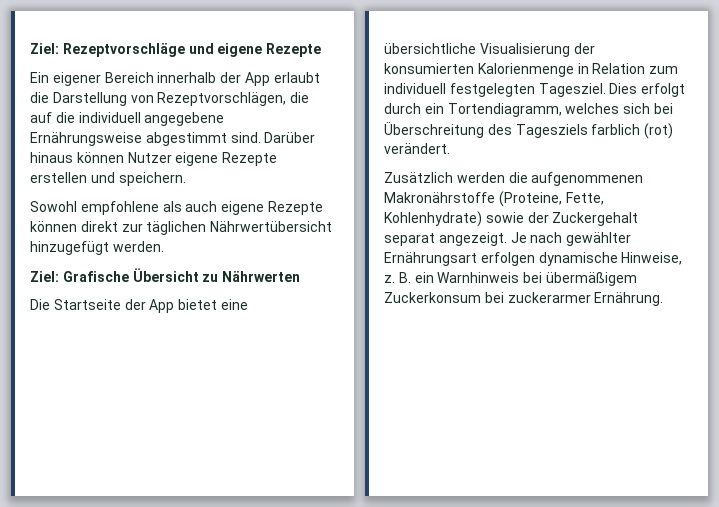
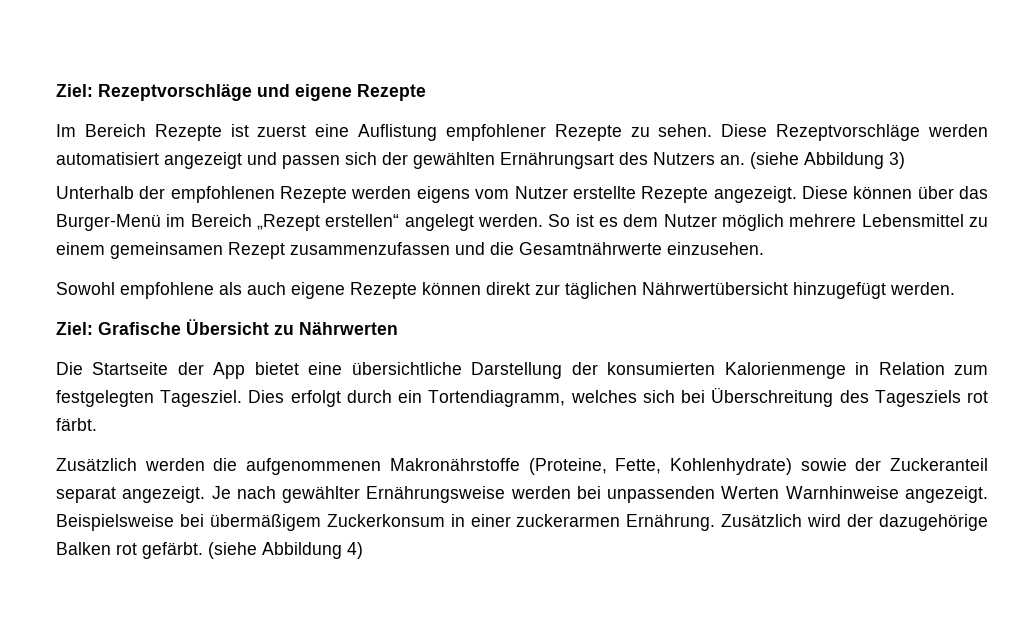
[30,72,320,86] [30,92,310,106] [30,112,225,126] [30,132,316,146] [30,152,278,166] [30,172,186,186] Ein eigener Bereich innerhalb der App erlaubt die Darstellung von Rezeptvorschlägen, die auf die individuell angegebene Ernährungsweise abgestimmt sind. Darüber hinaus können Nutzer eigene Rezepte erstellen und speichern. -> [56,124,988,141] [56,152,905,169] [56,186,989,203] [56,214,989,231] [56,242,764,259] Im Bereich Rezepte ist zuerst eine Auflistung empfohlener Rezepte zu sehen. Diese Rezeptvorschläge werden automatisiert angezeigt und passen sich der gewählten Ernährungsart des Nutzers an. (siehe Abbildung 3) // Unterhalb der empfohlenen Rezepte werden eigens vom Nutzer erstellte Rezepte angezeigt. Diese können über das Burger-Menü im Bereich „Rezept erstellen“ angelegt werden. So ist es dem Nutzer möglich mehrere Lebensmittel zu einem gemeinsamen Rezept zusammenzufassen und die Gesamtnährwerte einzusehen.
[479,43,570,57] Visualisierung -> [471,362,563,379] Darstellung
[384,83,446,94] individuell -> (988, 370) none
[591,123,674,139] [384,143,450,154] farblich (rot) verändert. -> [967,391,989,403] [56,418,97,431] rot färbt.
[552,212,639,226] Zuckergehalt -> [890,458,989,471] Zuckeranteil
[384,252,683,266] [384,272,637,286] [384,292,664,306] Ernährungsart erfolgen dynamische Hinweise, z. B. ein Warnhinweis bei übermäßigem Zuckerkonsum bei zuckerarmer Ernährung. -> [366,486,988,503] [56,514,988,531] [56,542,363,559] Ernährungsweise werden bei unpassenden Werten Warnhinweise angezeigt. Beispielsweise bei übermäßigem Zuckerkonsum in einer zuckerarmen Ernährung. Zusätzlich wird der dazugehörige Balken rot gefärbt. (siehe Abbildung 4)

